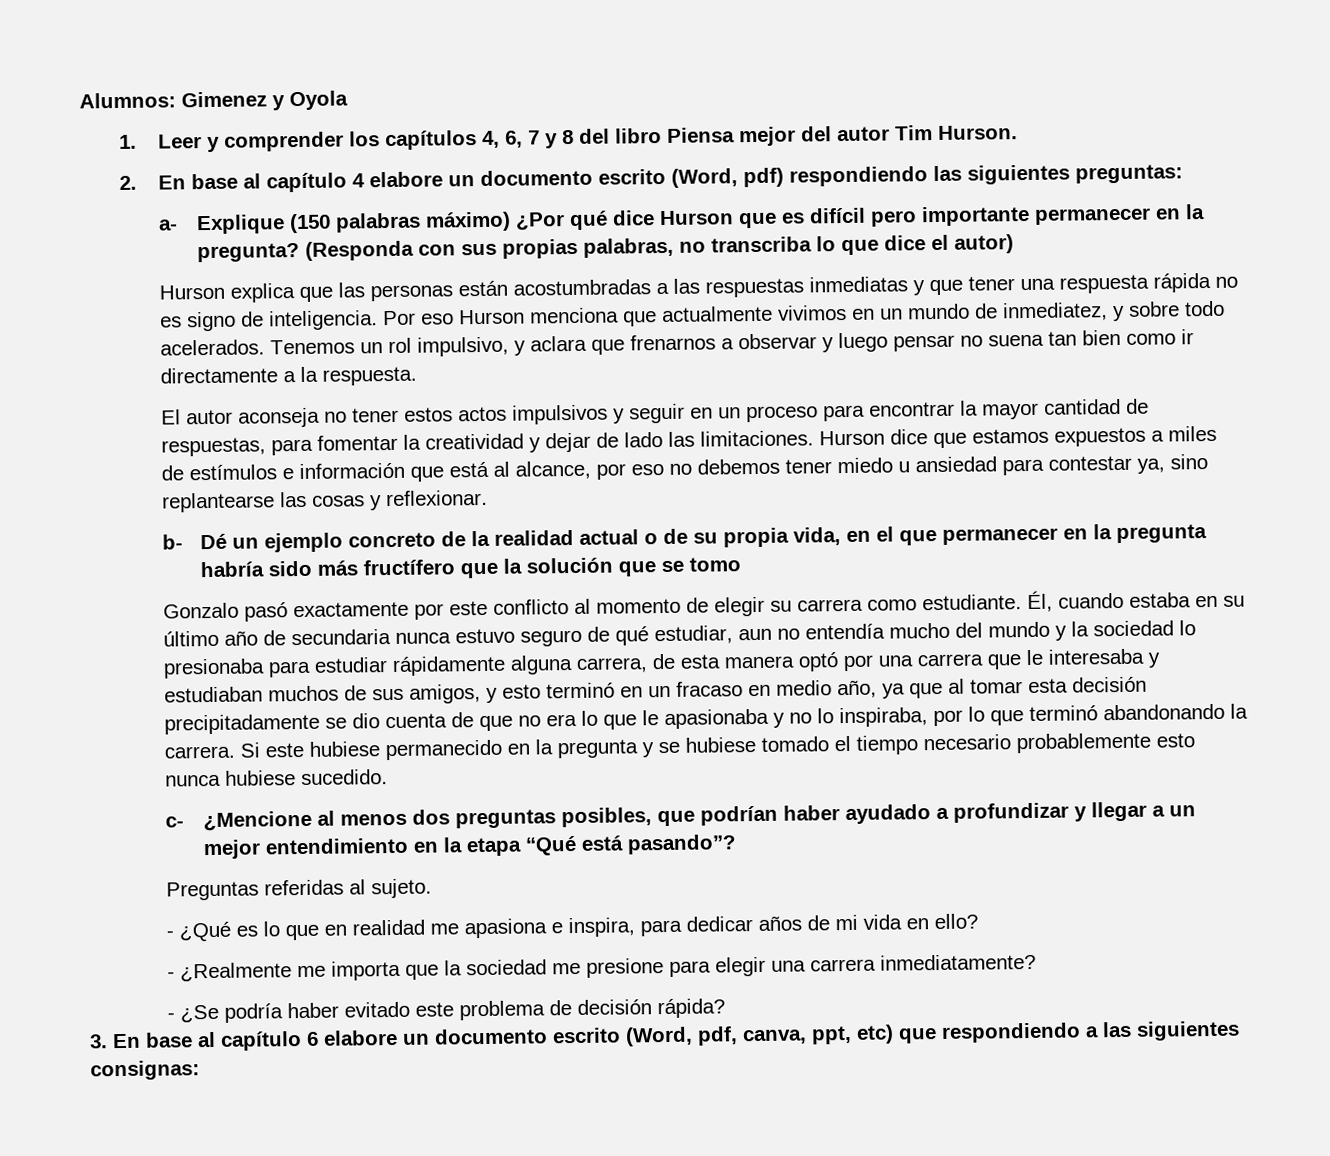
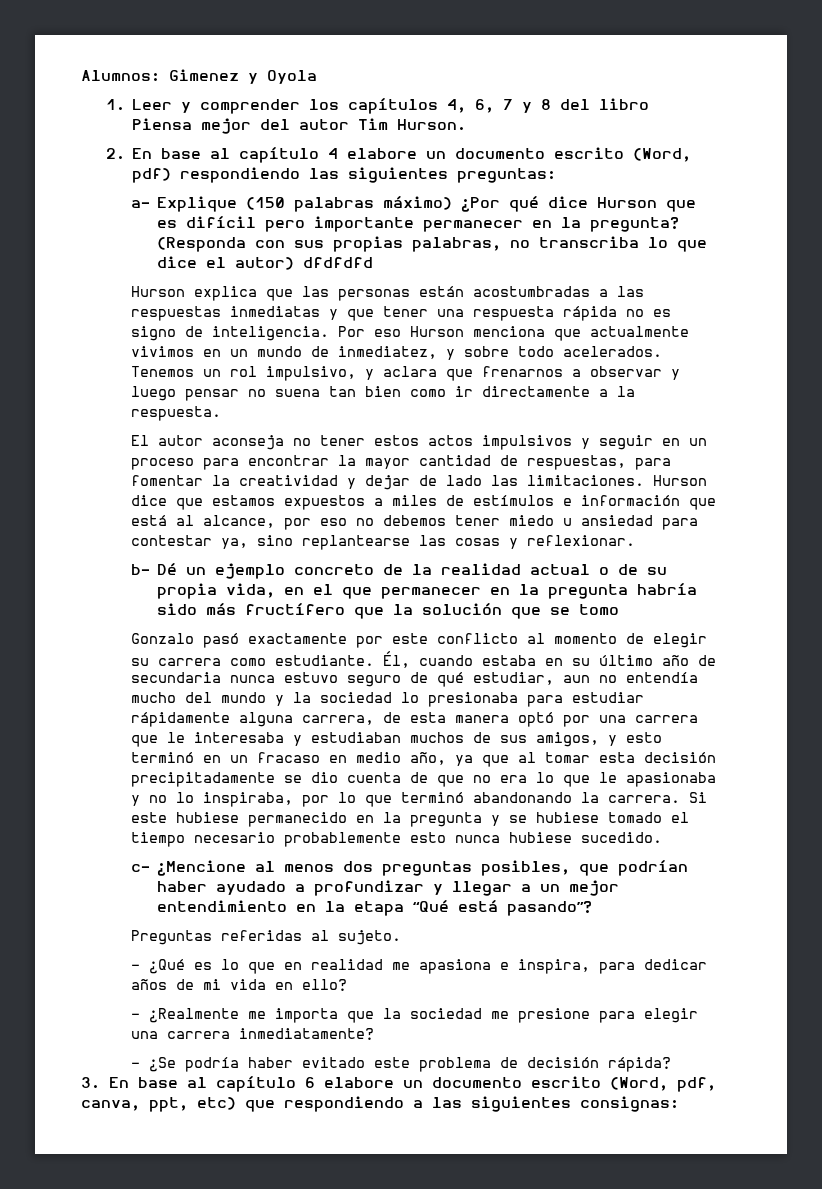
(1015, 244) none -> [302,257,373,268] dfdfdfd

